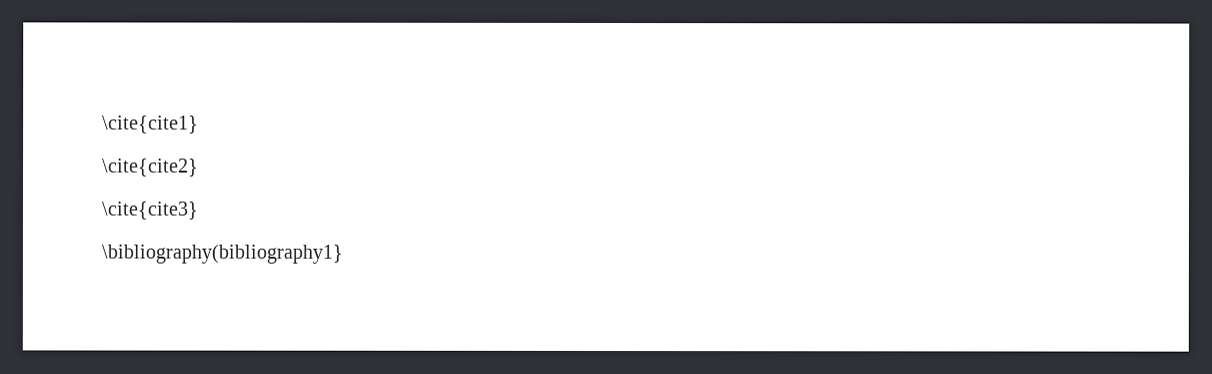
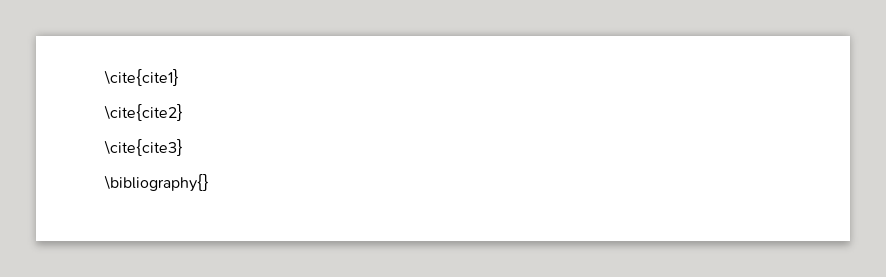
[101,244,343,264] \bibliography(bibliography1} -> [104,174,209,192] \bibliography{}

